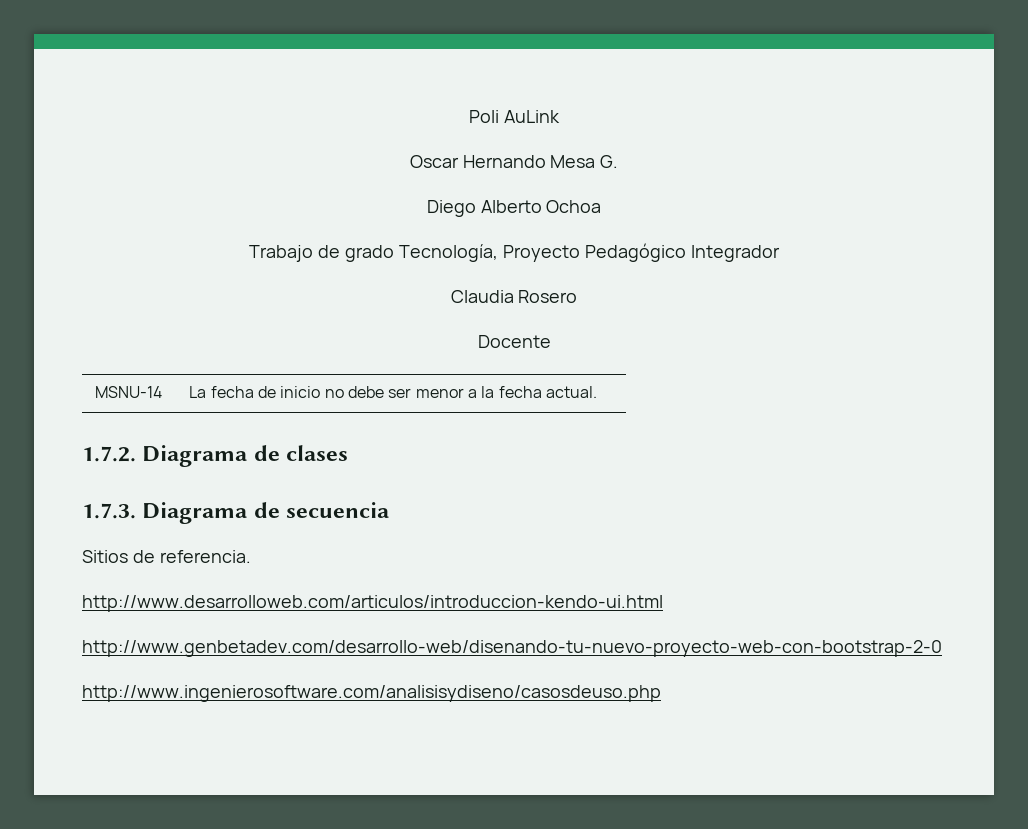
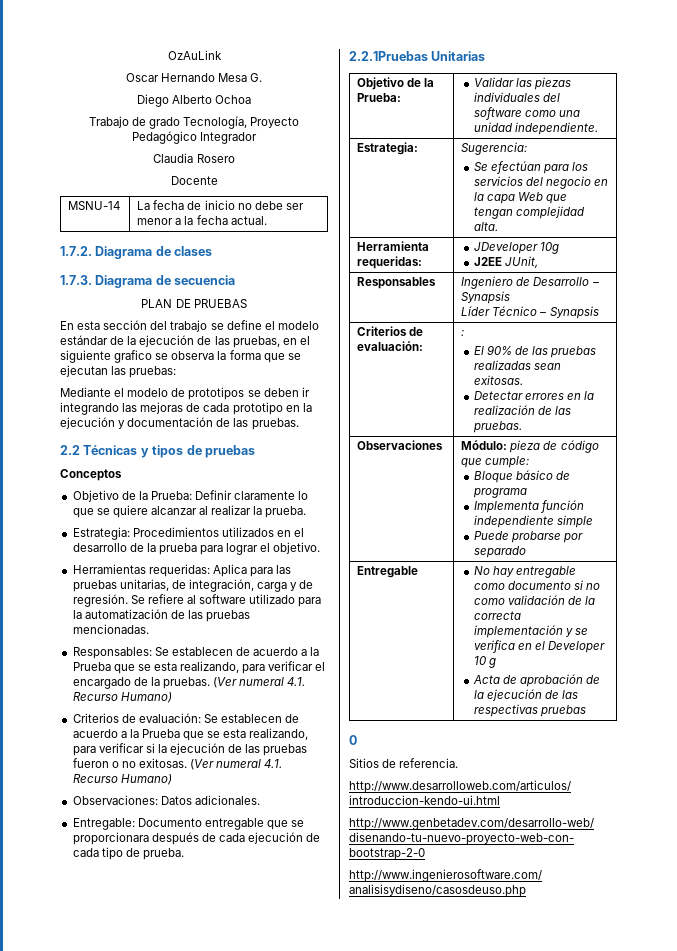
[469,110,560,123] Poli AuLink -> [167,50,222,60] OzAuLink
(390, 510) none -> [141,299,247,308] [60,320,319,332] [60,335,310,348] [60,350,301,363] [60,365,177,378] [60,387,310,400] [60,402,312,415] [60,417,299,430] [60,445,255,458] [60,469,122,481] [72,490,309,502] [72,505,307,518] [72,527,305,540] [72,542,321,555] [72,564,292,577] [72,579,314,592] [72,594,322,607] [72,609,251,622] [72,624,149,634] [72,647,320,659] [72,661,326,674] [72,677,306,689] [72,692,172,703] [72,713,300,723] [72,728,309,741] [72,743,308,756] [72,758,283,770] [72,774,172,785] [72,795,260,805] [72,818,305,830] [72,832,321,845] [72,847,184,860] [349,51,486,61] [357,77,435,90] [357,93,402,102] [473,77,572,90] [473,92,561,102] [473,107,581,120] [473,122,599,135] [357,142,419,155] [461,142,528,155] [473,161,589,174] [473,176,609,189] [473,192,568,204] [473,206,586,219] [473,222,498,231] [357,241,430,251] [357,256,423,269] [473,242,560,254] [473,256,539,268] [357,277,437,289] [461,276,599,289] [461,291,511,304] [461,306,599,319] [357,326,424,336] [357,341,424,351] [461,329,465,336] [473,345,597,358] [473,360,562,370] [473,375,523,385] [473,391,595,400] [473,405,572,415] [472,421,522,433] [357,440,444,450] [461,440,599,453] [461,456,530,468] [473,470,571,483] [472,488,527,498] [473,500,585,513] [473,515,594,528] [473,531,584,543] [473,546,526,558] [357,566,419,578] [473,566,577,578] [473,580,601,590] [473,595,596,605] [473,611,521,620] [473,625,589,638] [473,640,606,653] [473,656,497,668] [472,674,601,687] [473,689,579,701] [473,704,587,717] [349,735,357,745] // PLAN DE PRUEBAS // En esta sección del trabajo se define el modelo estándar de la ejecución de las pruebas, en el siguiente grafico se observa la forma que se ejecutan las pruebas: // Mediante el modelo de prototipos se deben ir integrando las mejoras de cada prototipo en la ejecución y documentación de las pruebas. // 2.2 Técnicas y tipos de pruebas // Conceptos // Objetivo de la Prueba: Definir claramente lo que se quiere alcanzar al realizar la prueba. // Estrategia: Procedimientos utilizados en el desarrollo de la prueba para lograr el objetivo. // Herramientas requeridas: Aplica para las pruebas unitarias, de integración, carga y de regresión. Se refiere al software utilizado para la automatización de las pruebas mencionadas. // Responsables: Se establecen de acuerdo a la Prueba que se esta realizando, para verificar el encargado de la pruebas. (Ver numeral 4.1. Recurso Humano) // Criterios de evaluación: Se establecen de acuerdo a la Prueba que se esta realizando, para verificar si la ejecución de las pruebas fueron o no exitosas. (Ver numeral 4.1. Recurso Humano) // Observaciones: Datos adicionales. // Entregable: Documento entregable que se proporcionara después de cada ejecución de cada tipo de prueba. // 2.2.1Pruebas Unitarias // Objetivo de la Prueba: | Validar las piezas individuales del software como una unidad independiente. // Estrategia: | Sugerencia: // Se efectúan para los servicios del negocio en la capa Web que tengan complejidad alta. // Herramienta requeridas: | JDeveloper 10g // J2EE JUnit, // Responsables | Ingeniero de Desarrollo – Synapsis // Líder Técnico – Synapsis // Criterios de evaluación: | : // El 90% de las pruebas realizadas sean exitosas. // Detectar errores en la realización de las pruebas. // Observaciones | Módulo: pieza de código que cumple: // Bloque básico de programa // Implementa función independiente simple // Puede probarse por separado // Entregable | No hay entregable como documento si no como validación de la correcta implementación y se verifica en el Developer 10 g // Acta de aprobación de la ejecución de las respectivas pruebas // 0

